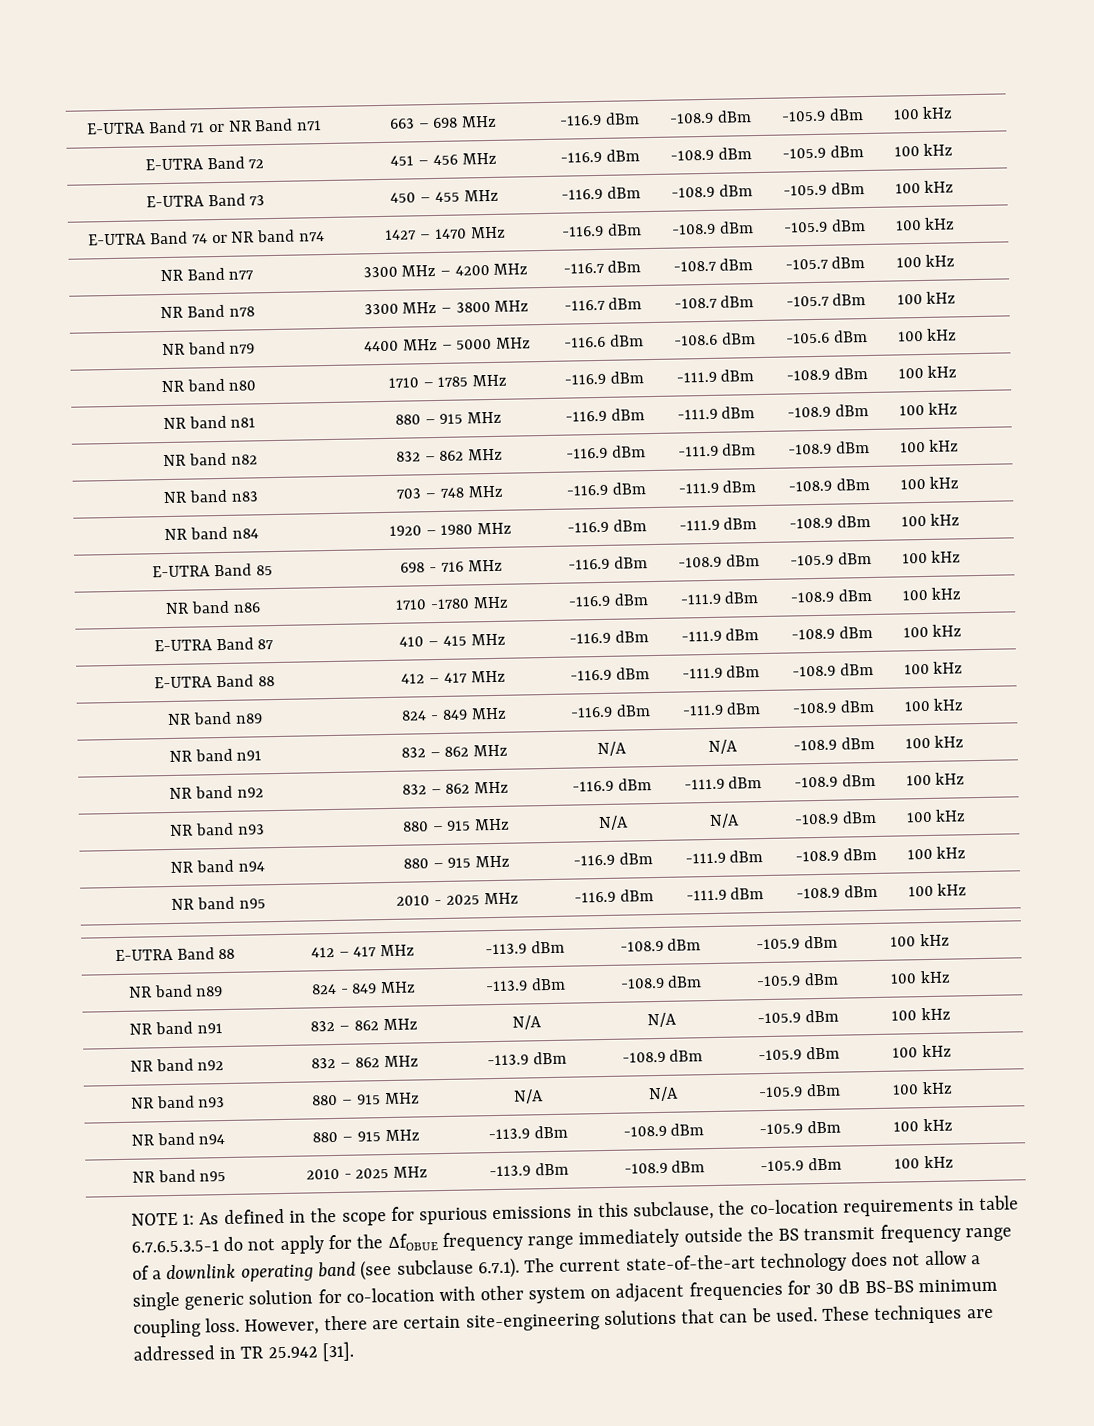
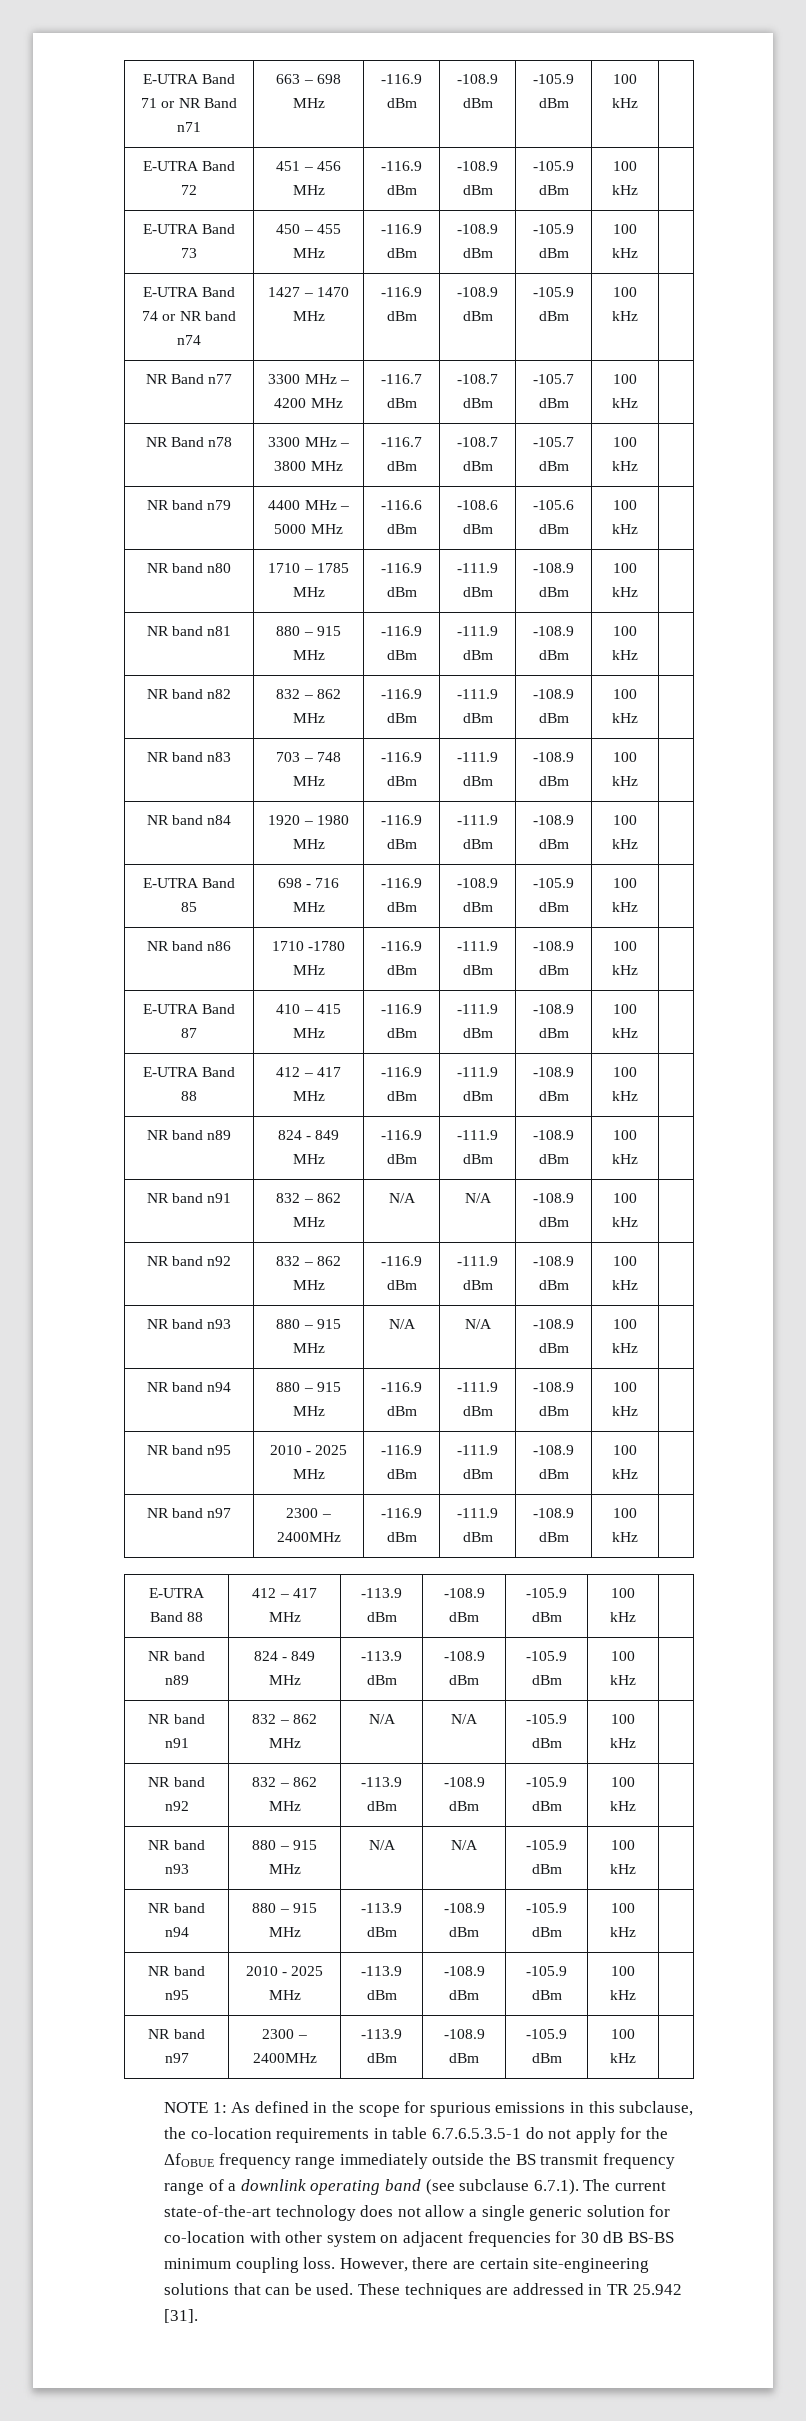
(968, 889) none -> [146,1508,232,1518] [286,1508,331,1518] [276,1532,341,1542] [381,1508,422,1518] [386,1532,417,1542] [457,1508,498,1518] [462,1532,493,1542] [533,1508,574,1518] [538,1532,569,1542] [613,1508,637,1518] [612,1532,638,1542] // NR band n97 | 2300 – 2400MHz | -116.9 dBm | -111.9 dBm | -108.9 dBm | 100 kHz |
(954, 1162) none -> [148,2029,205,2039] [164,2053,189,2063] [262,2029,307,2039] [252,2053,317,2063] [361,2029,402,2039] [366,2053,397,2063] [443,2029,485,2039] [449,2053,479,2063] [526,2029,567,2039] [531,2053,562,2063] [611,2029,635,2039] [610,2053,636,2063] // NR band n97 | 2300 – 2400MHz | -113.9 dBm | -108.9 dBm | -105.9 dBm | 100 kHz |

